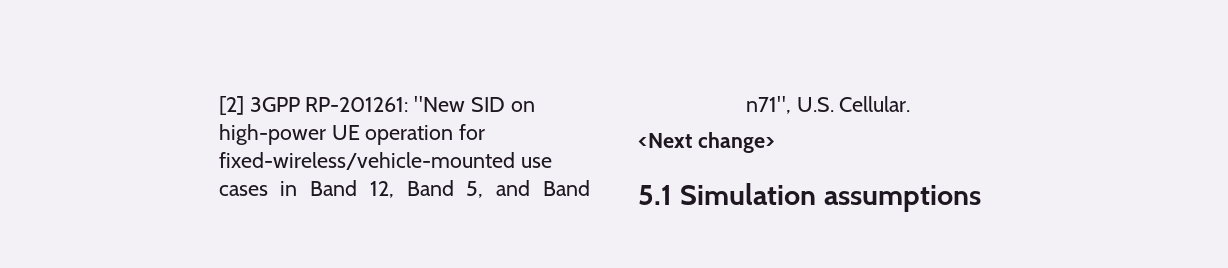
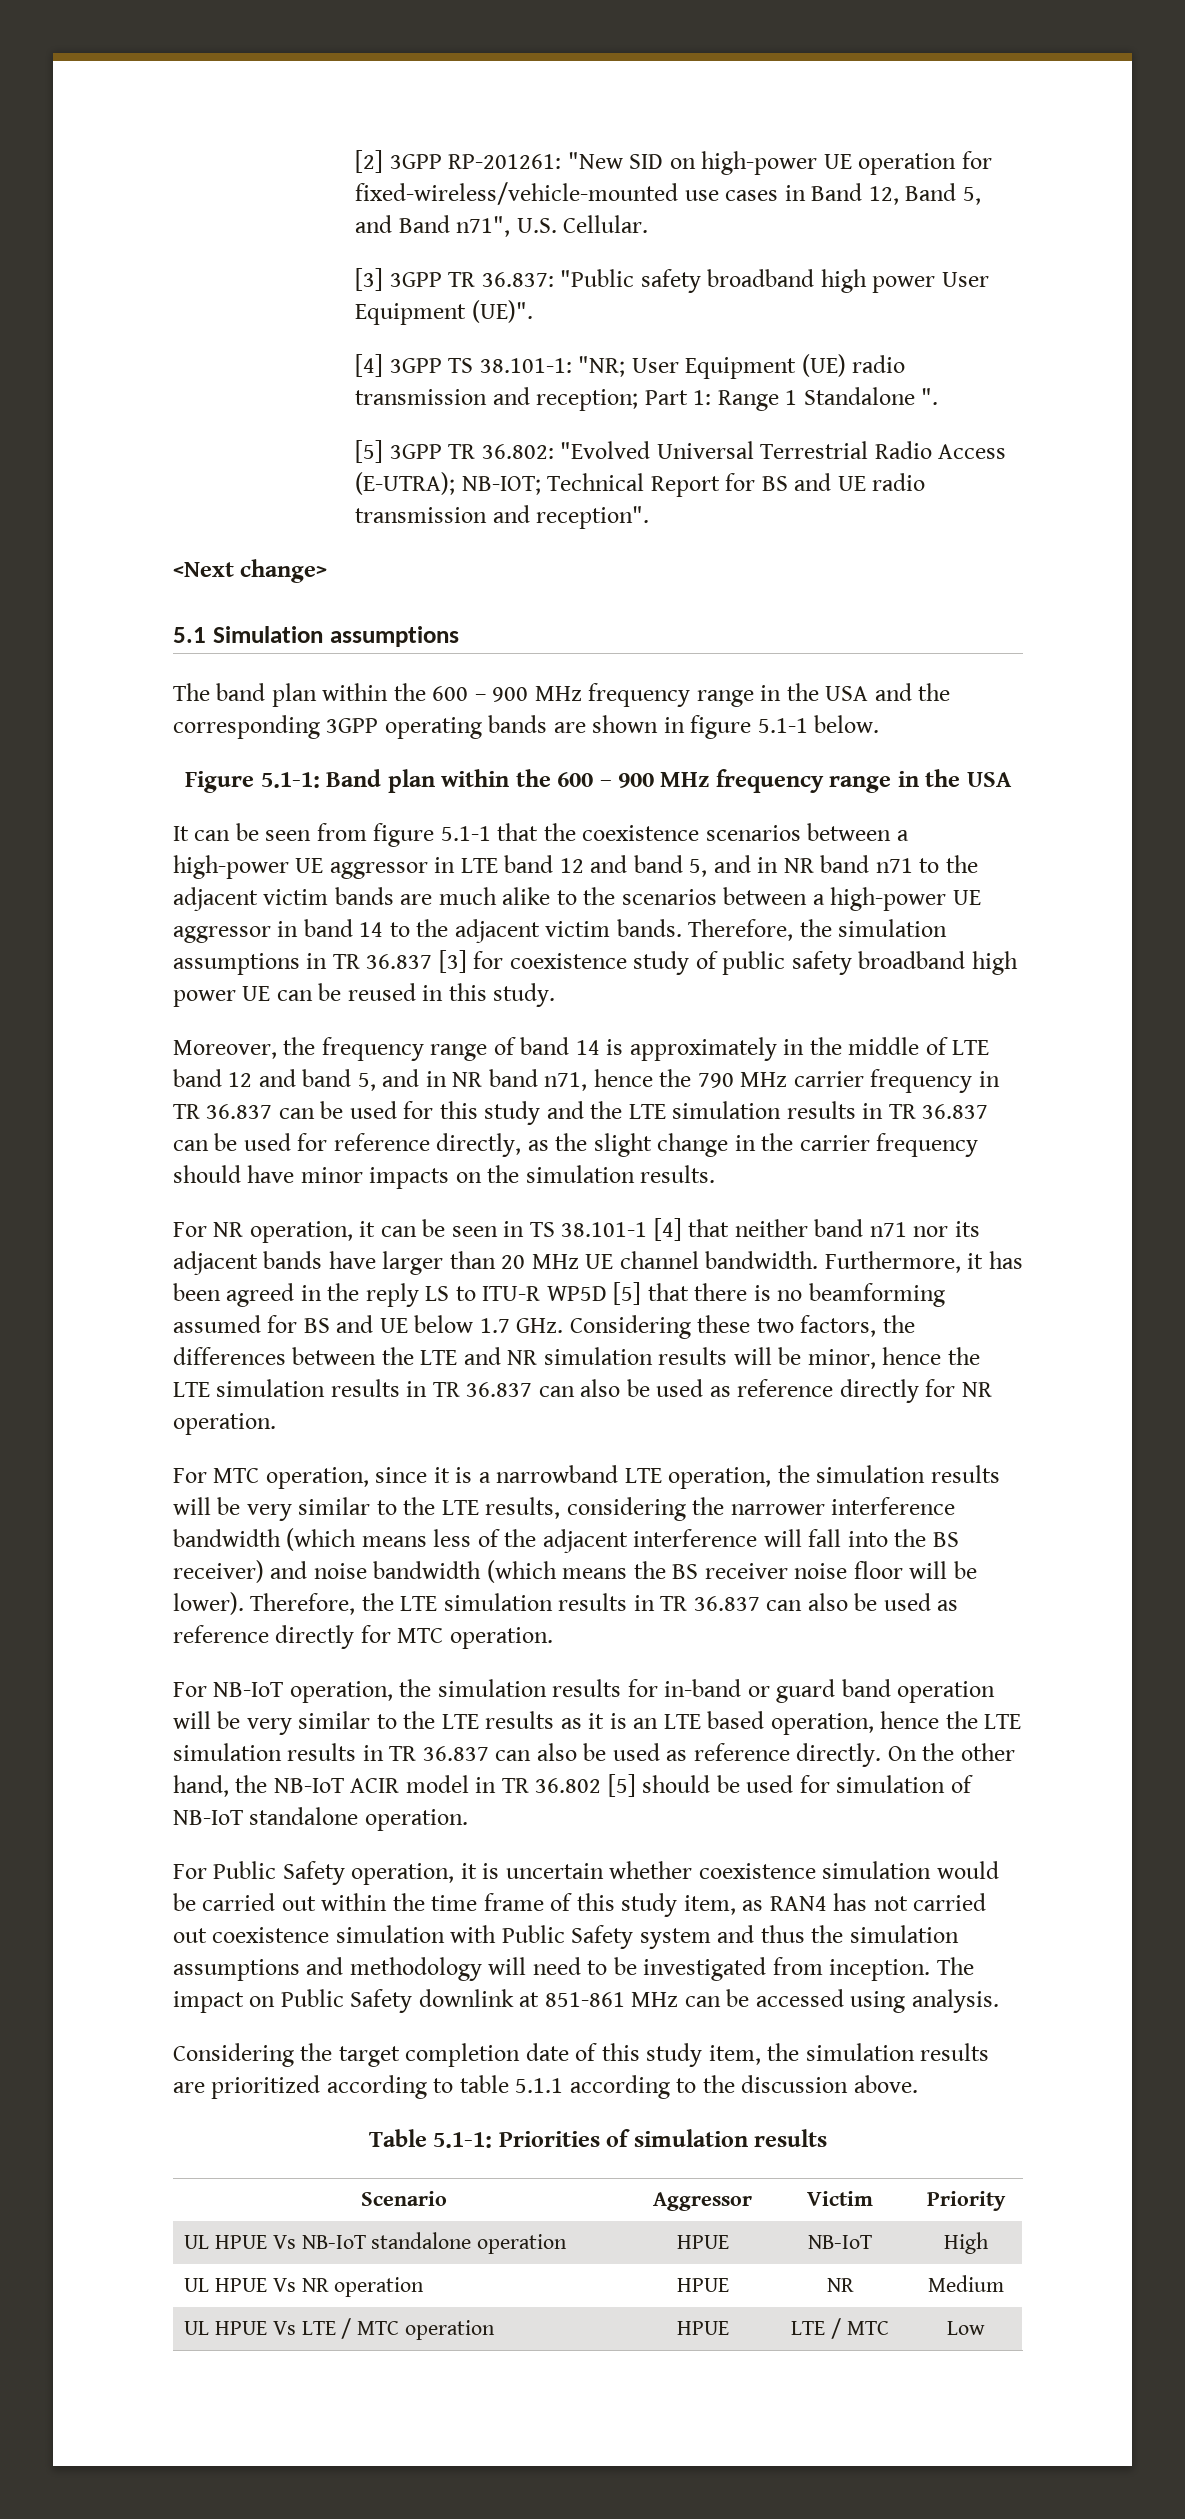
(911, 104) none -> [355,268,989,293] [355,300,533,325] [355,354,906,379] [355,387,939,411] [355,440,1007,463] [355,472,926,497] [355,505,650,529] // [3] 3GPP TR 36.837: "Public safety broadband high power User Equipment (UE)". // [4] 3GPP TS 38.101-1: "NR; User Equipment (UE) radio transmission and reception; Part 1: Range 1 Standalone ". // [5] 3GPP TR 36.802: "Evolved Universal Terrestrial Radio Access (E-UTRA); NB-IOT; Technical Report for BS and UE radio transmission and reception".
(981, 198) none -> [173,683,951,707] [173,715,880,739] [185,769,1012,793] [173,823,909,847] [173,855,978,879] [173,887,981,911] [173,919,948,943] [173,950,1018,975] [173,983,556,1007] [173,1037,990,1061] [173,1069,1000,1093] [173,1101,989,1125] [173,1133,979,1157] [173,1165,716,1189] [173,1218,980,1243] [173,1251,1023,1275] [173,1282,945,1307] [173,1315,915,1339] [173,1347,980,1369] [173,1379,992,1403] [173,1413,276,1435] [173,1465,1000,1489] [173,1497,956,1521] [173,1528,959,1553] [173,1560,977,1583] [173,1592,959,1615] [173,1625,553,1649] [173,1679,996,1703] [173,1711,1022,1735] [173,1743,1015,1767] [173,1774,973,1797] [173,1807,468,1831] [173,1861,999,1885] [173,1893,987,1917] [173,1925,959,1949] [173,1957,974,1981] [173,1989,999,2013] [173,2043,990,2067] [173,2075,918,2099] [368,2129,828,2148] [361,2191,447,2206] [653,2192,752,2211] [807,2191,873,2206] [927,2191,1006,2211] [184,2232,568,2254] [676,2235,729,2249] [808,2235,872,2249] [944,2232,989,2254] [184,2277,425,2297] [676,2278,729,2292] [826,2278,854,2292] [928,2275,1004,2292] [184,2318,496,2340] [676,2321,729,2335] [791,2318,889,2339] [947,2321,985,2335] // The band plan within the 600 – 900 MHz frequency range in the USA and the corresponding 3GPP operating bands are shown in figure 5.1-1 below. // Figure 5.1-1: Band plan within the 600 – 900 MHz frequency range in the USA // It can be seen from figure 5.1-1 that the coexistence scenarios between a high-power UE aggressor in LTE band 12 and band 5, and in NR band n71 to the adjacent victim bands are much alike to the scenarios between a high-power UE aggressor in band 14 to the adjacent victim bands. Therefore, the simulation assumptions in TR 36.837 [3] for coexistence study of public safety broadband high power UE can be reused in this study. // Moreover, the frequency range of band 14 is approximately in the middle of LTE band 12 and band 5, and in NR band n71, hence the 790 MHz carrier frequency in TR 36.837 can be used for this study and the LTE simulation results in TR 36.837 can be used for reference directly, as the slight change in the carrier frequency should have minor impacts on the simulation results. // For NR operation, it can be seen in TS 38.101-1 [4] that neither band n71 nor its adjacent bands have larger than 20 MHz UE channel bandwidth. Furthermore, it has been agreed in the reply LS to ITU-R WP5D [5] that there is no beamforming assumed for BS and UE below 1.7 GHz. Considering these two factors, the differences between the LTE and NR simulation results will be minor, hence the LTE simulation results in TR 36.837 can also be used as reference directly for NR operation. // For MTC operation, since it is a narrowband LTE operation, the simulation results will be very similar to the LTE results, considering the narrower interference bandwidth (which means less of the adjacent interference will fall into the BS receiver) and noise bandwidth (which means the BS receiver noise floor will be lower). Therefore, the LTE simulation results in TR 36.837 can also be used as reference directly for MTC operation. // For NB-IoT operation, the simulation results for in-band or guard band operation will be very similar to the LTE results as it is an LTE based operation, hence the LTE simulation results in TR 36.837 can also be used as reference directly. On the other hand, the NB-IoT ACIR model in TR 36.802 [5] should be used for simulation of NB-IoT standalone operation. // For Public Safety operation, it is uncertain whether coexistence simulation would be carried out within the time frame of this study item, as RAN4 has not carried out coexistence simulation with Public Safety system and thus the simulation assumptions and methodology will need to be investigated from inception. The impact on Public Safety downlink at 851-861 MHz can be accessed using analysis. // Considering the target completion date of this study item, the simulation results are prioritized according to table 5.1.1 according to the discussion above. // Table 5.1-1: Priorities of simulation results // Scenario | Aggressor | Victim | Priority // UL HPUE Vs NB-IoT standalone operation | HPUE | NB-IoT | High // UL HPUE Vs NR operation | HPUE | NR | Medium // UL HPUE Vs LTE / MTC operation | HPUE | LTE / MTC | Low

